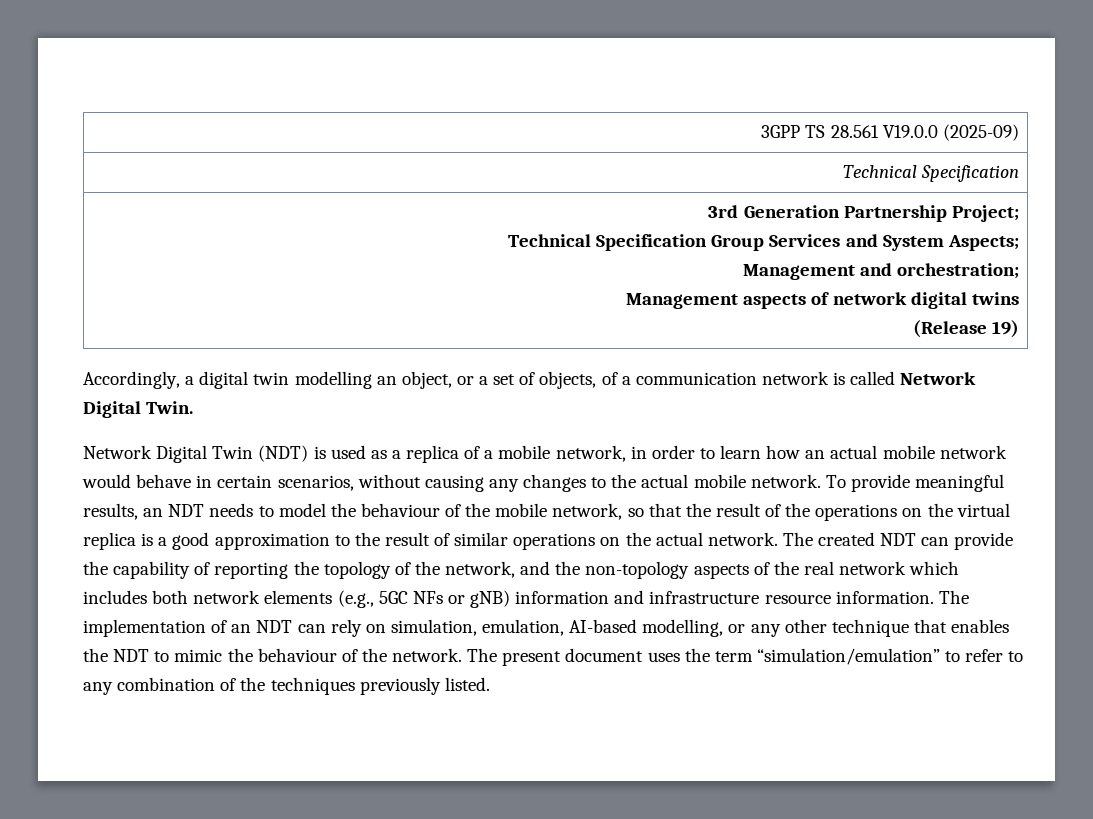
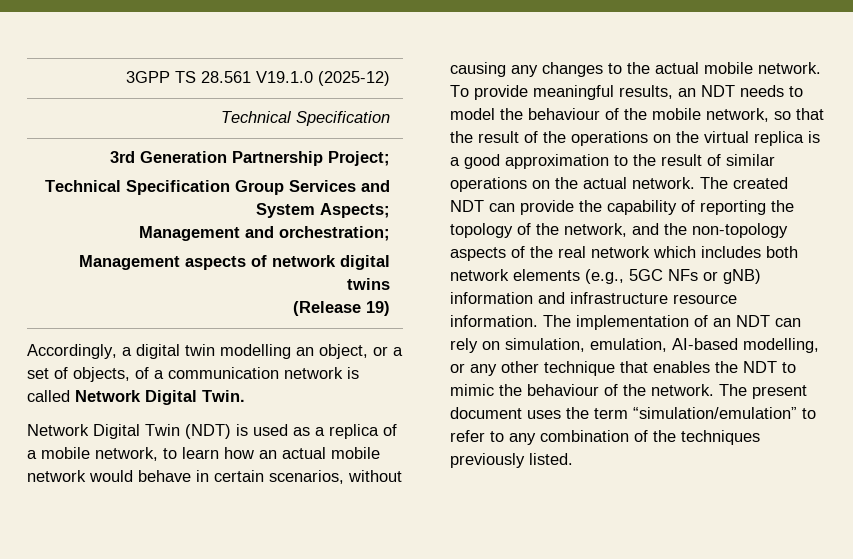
[882,124,1019,141] V19.0.0 (2025-09) -> [256,71,391,86] V19.1.0 (2025-12)
[630,445,695,459] in order -> (158, 454) none

